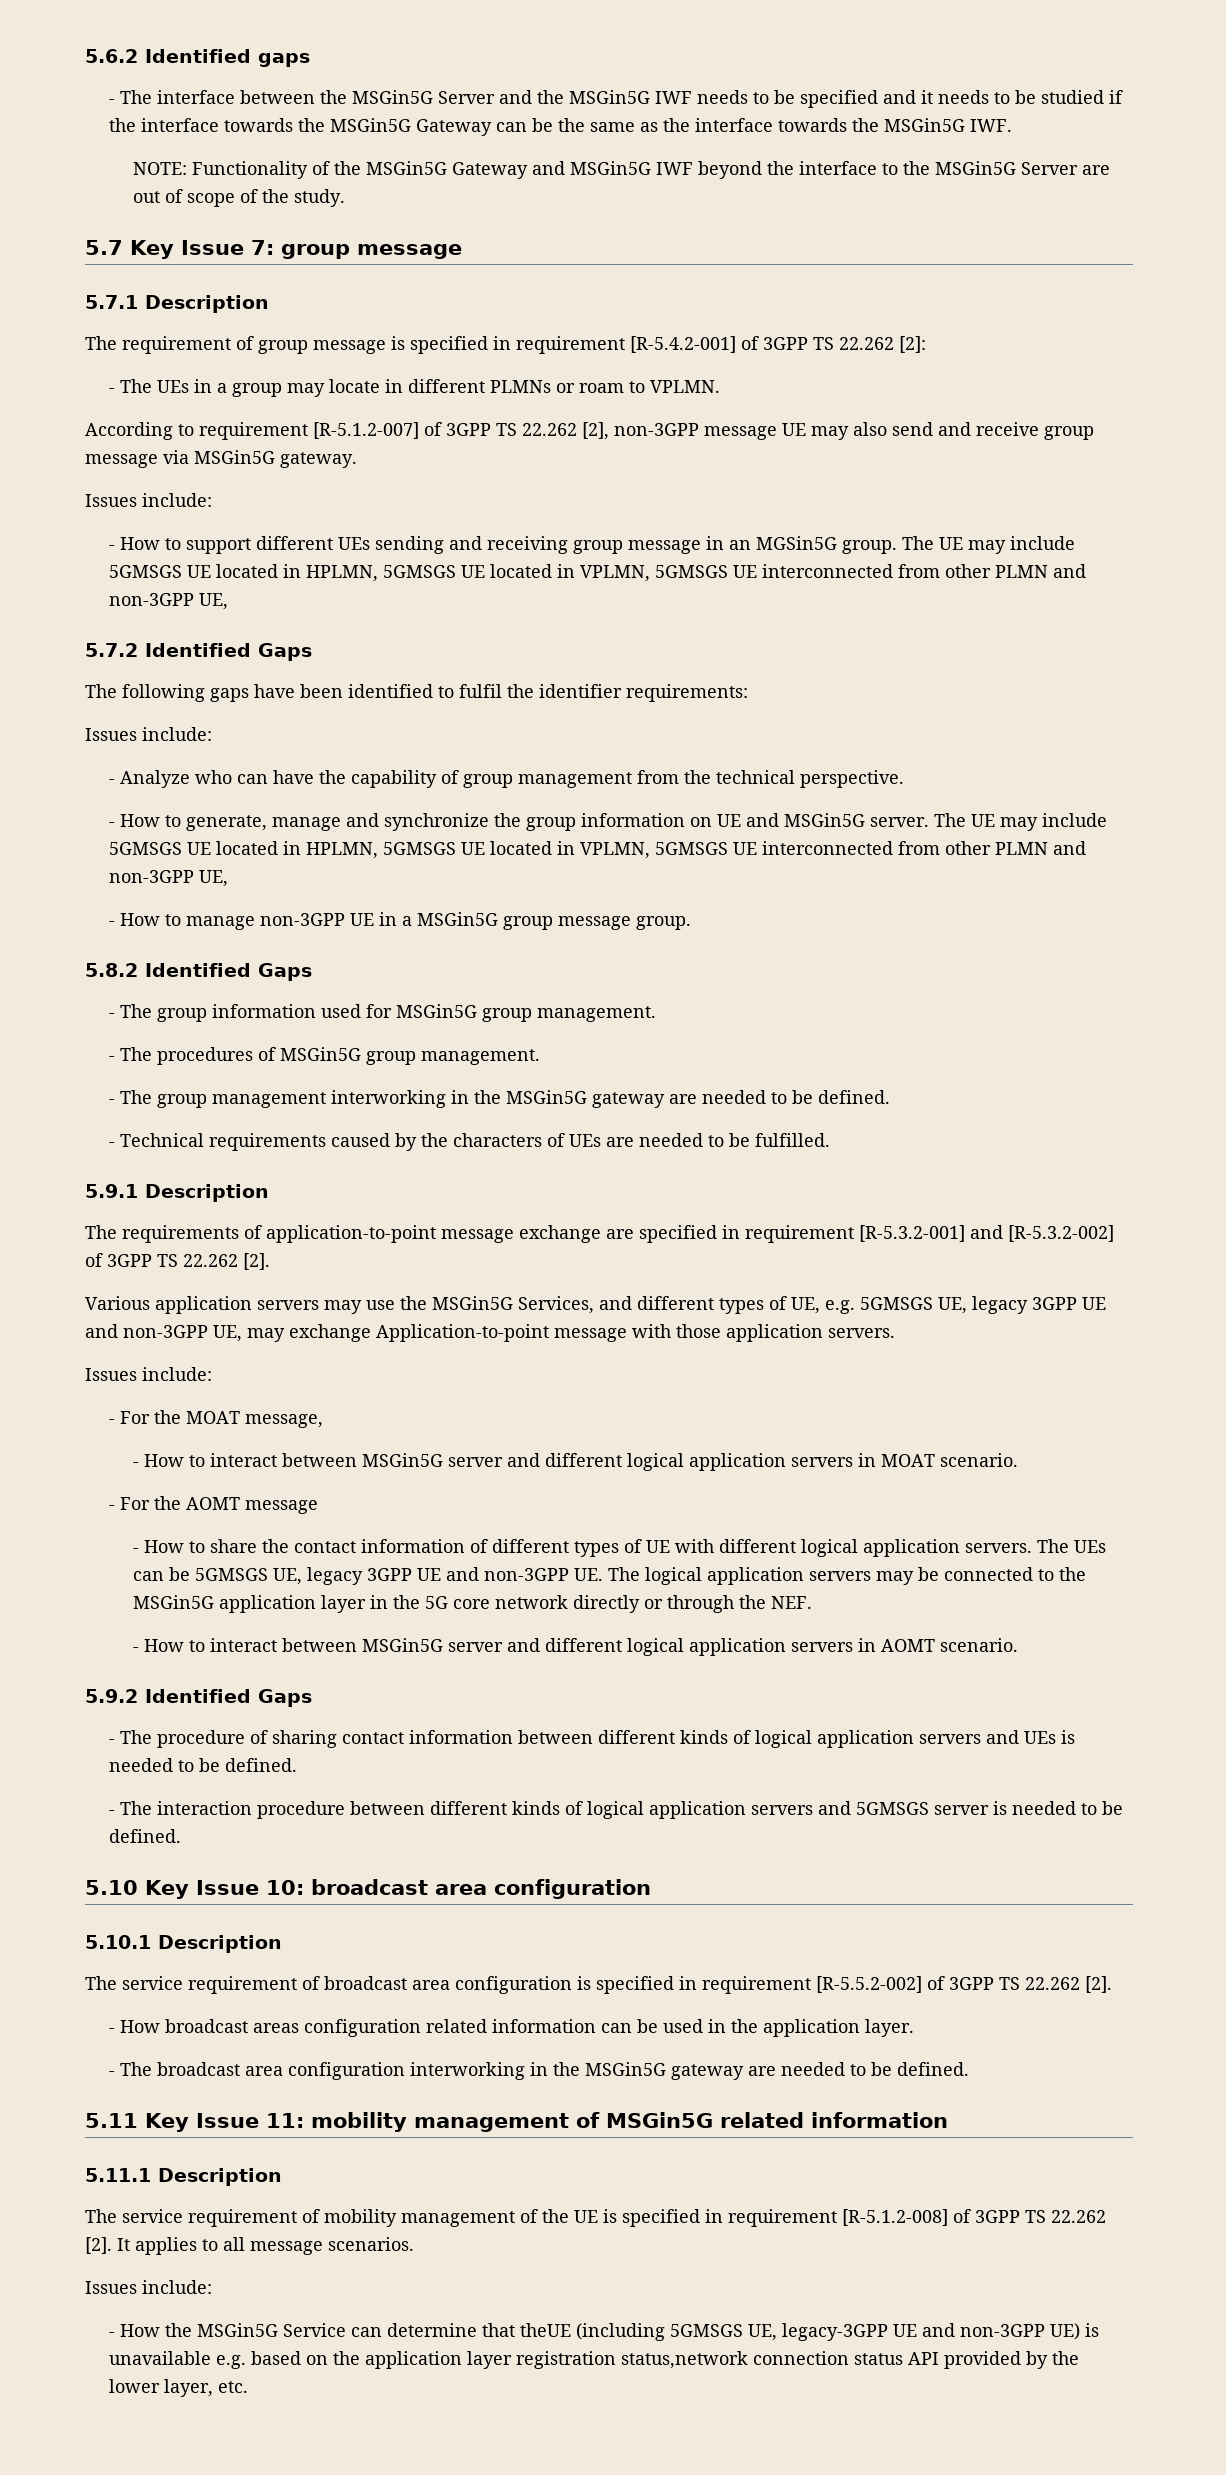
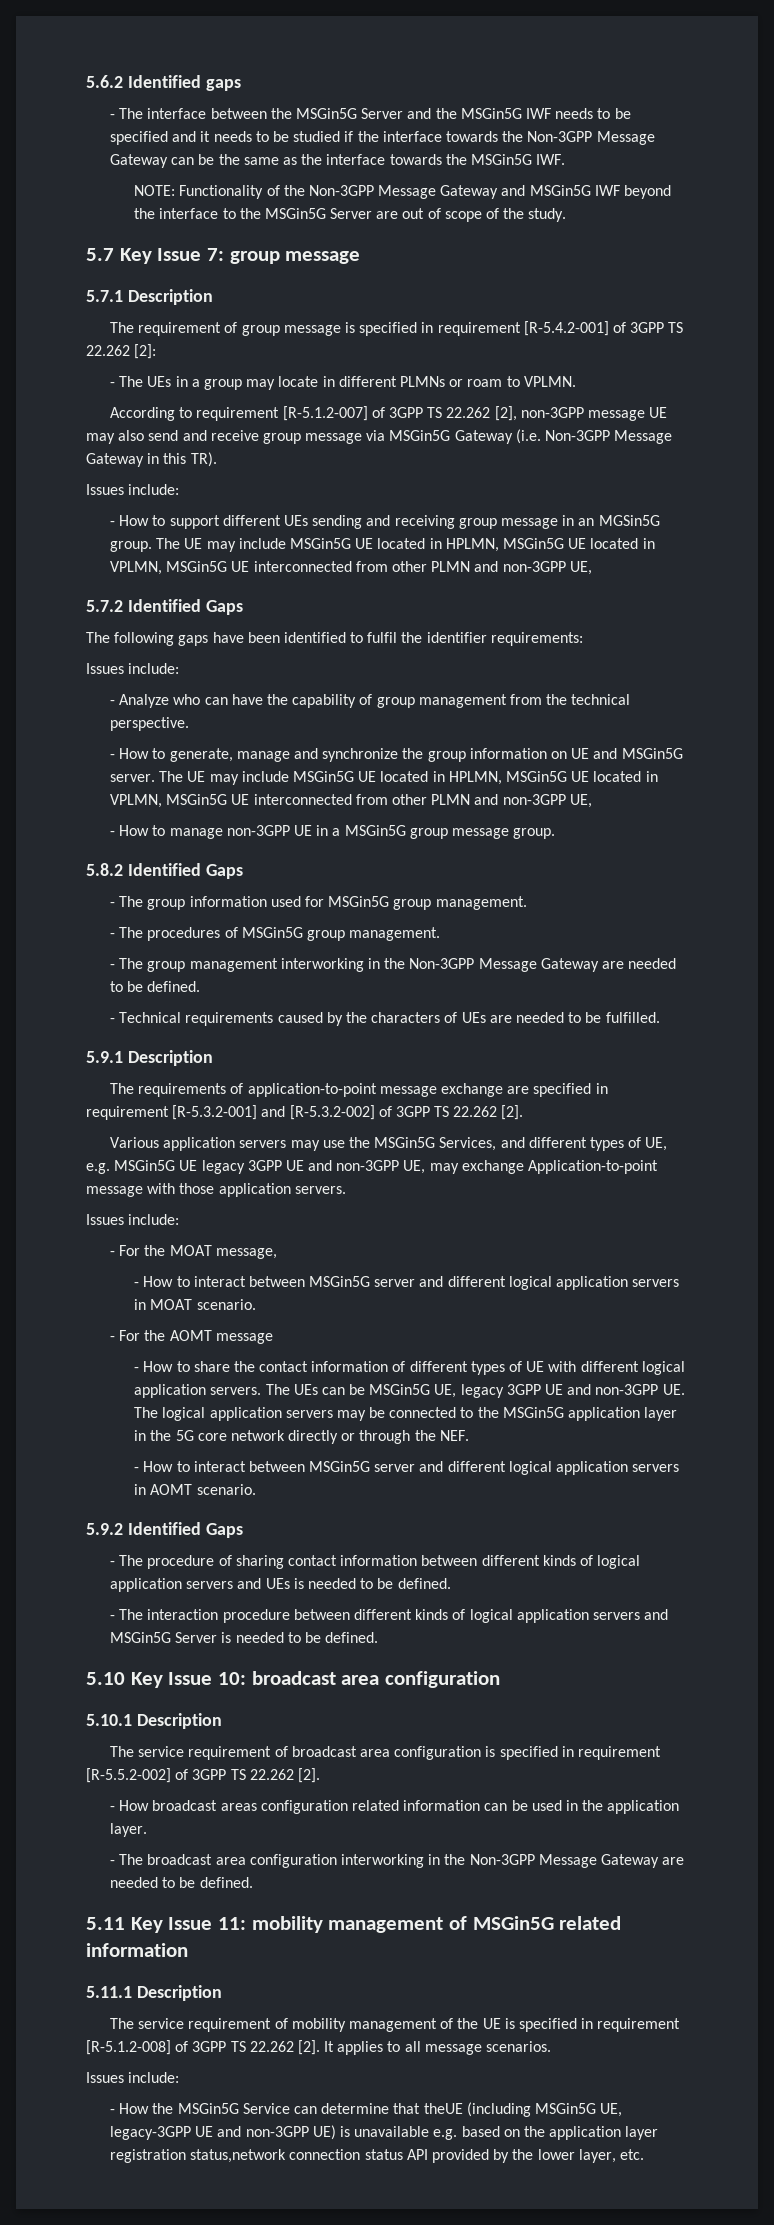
[329,118,411,132] MSGin5G -> [527,131,655,145] Non-3GPP Message
[365,161,447,175] MSGin5G -> [308,185,437,199] Non-3GPP Message
[280,452,357,468] gateway. -> [454,429,673,444] [86,452,217,467] Gateway (i.e. Non-3GPP Message Gateway in this TR).
[108,564,728,582] 5GMSGS UE located in HPLMN, 5GMSGS UE located in VPLMN, 5GMSGS -> [290,538,655,552] [110,561,228,575] MSGin5G UE located in HPLMN, MSGin5G UE located in VPLMN, MSGin5G
[108,841,728,859] 5GMSGS UE located in HPLMN, 5GMSGS UE located in VPLMN, 5GMSGS -> [293,771,658,785] [110,794,228,808] MSGin5G UE located in HPLMN, MSGin5G UE located in VPLMN, MSGin5G
[505,1090,665,1108] MSGin5G gateway -> [409,958,599,972] Non-3GPP Message Gateway
[860,1297,967,1314] 5GMSGS UE, -> [114,1160,198,1171] MSGin5G UE
[194,1568,268,1581] 5GMSGS -> [369,1384,431,1395] MSGin5G
[855,1802,989,1815] 5GMSGS server -> [110,1632,218,1643] MSGin5G Server
[584,2062,744,2080] MSGin5G gateway -> [469,1854,659,1868] Non-3GPP Message Gateway
[669,2324,743,2337] 5GMSGS -> [534,2103,596,2114] MSGin5G

